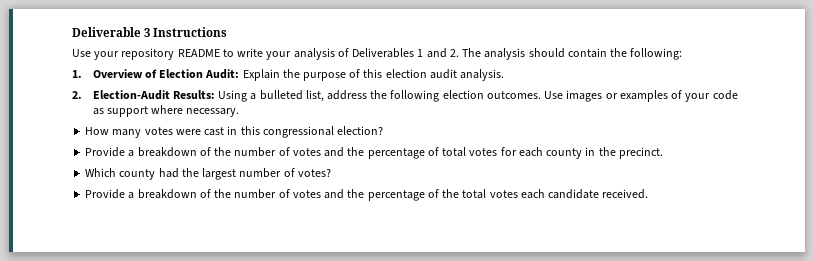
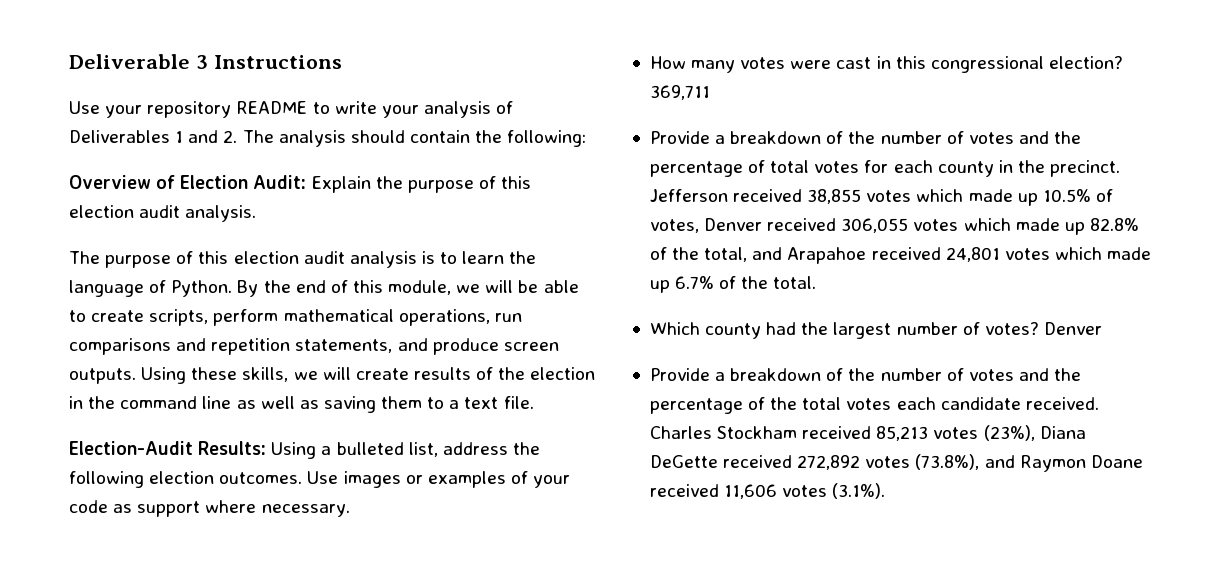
[72,70,82,78] 1. -> (587, 138) none
[72,91,82,99] 2. -> [69,251,537,268] [69,280,579,297] [69,309,522,326] [69,338,559,355] [69,367,596,384] [69,396,534,413] The purpose of this election audit analysis is to learn the language of Python. By the end of this module, we will be able to create scripts, perform mathematical operations, run comparisons and repetition statements, and produce screen outputs. Using these skills, we will create results of the election in the command line as well as saving them to a text file. //
(384, 130) none -> [649,85,710,100] 369,711
(663, 153) none -> [649,189,1113,206] [649,218,1139,235] [649,247,1152,264] [649,276,817,293] Jefferson received 38,855 votes which made up 10.5% of votes, Denver received 306,055 votes which made up 82.8% of the total, and Arapahoe received 24,801 votes which made up 6.7% of the total.
(331, 173) none -> [1043,322,1102,335] Denver
(649, 194) none -> [649,425,1086,441] [649,454,1143,472] [649,483,886,499] Charles Stockham received 85,213 votes (23%), Diana DeGette received 272,892 votes (73.8%), and Raymon Doane received 11,606 votes (3.1%).

